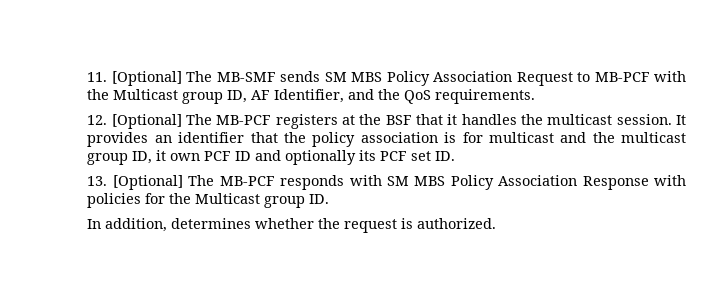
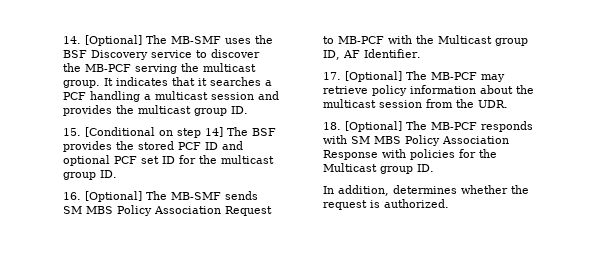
[87,72,108,82] 11. -> [63,35,274,46] [63,49,261,60] [63,63,257,74] [63,77,273,88] [63,91,280,102] [63,105,249,116] [63,127,277,138] [63,141,244,152] [63,155,275,166] [63,170,118,180] [63,192,82,200] 14. [Optional] The MB-SMF uses the BSF Discovery service to discover the MB-PCF serving the multicast group. It indicates that it searches a PCF handling a multicast session and provides the multicast group ID. // 15. [Conditional on step 14] The BSF provides the stored PCF ID and optional PCF set ID for the multicast group ID. // 16.
[274,89,536,104] [87,114,686,129] [87,132,687,147] [87,150,456,165] [87,176,108,186] Identifier, and the QoS requirements. // 12. [Optional] The MB-PCF registers at the BSF that it handles the multicast session. It provides an identifier that the policy association is for multicast and the multicast group ID, it own PCF ID and optionally its PCF set ID. // 13. -> [364,49,422,58] [323,71,506,82] [323,85,535,96] [323,99,509,108] [323,122,342,130] Identifier. // 17. [Optional] The MB-PCF may retrieve policy information about the multicast session from the UDR. // 18.

